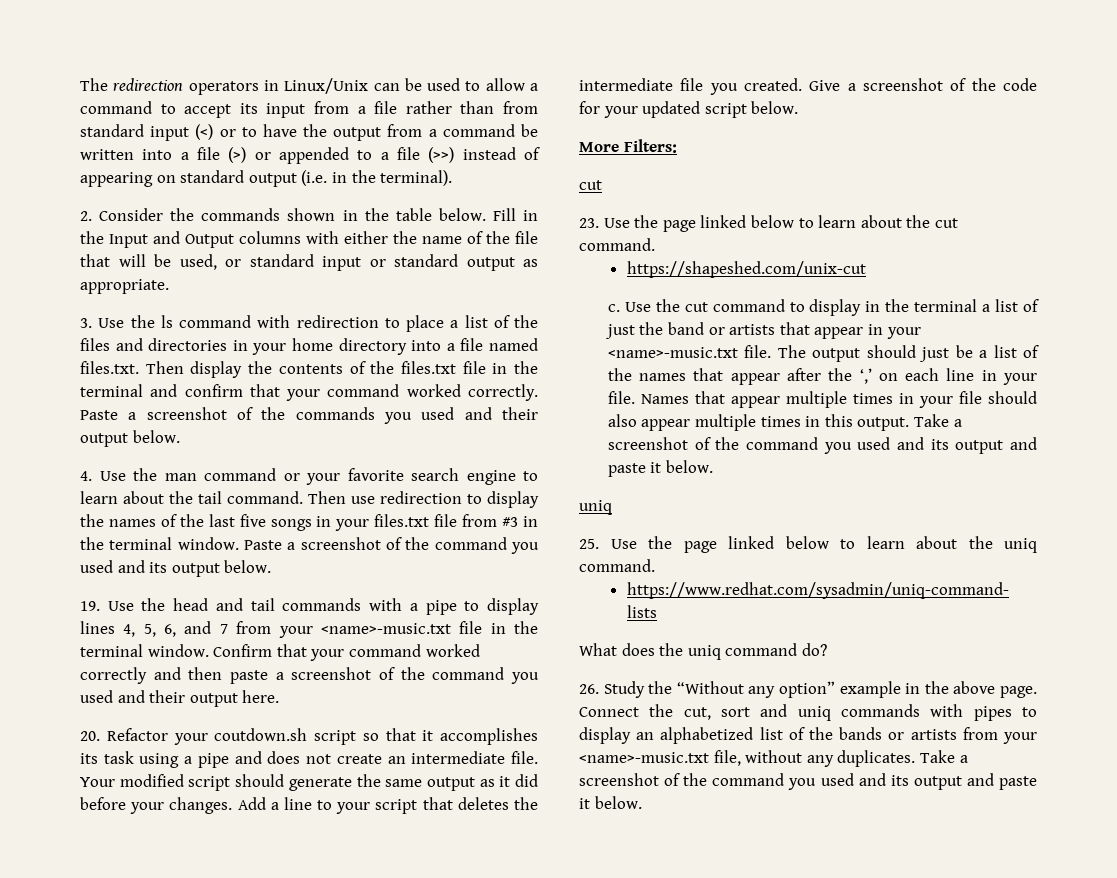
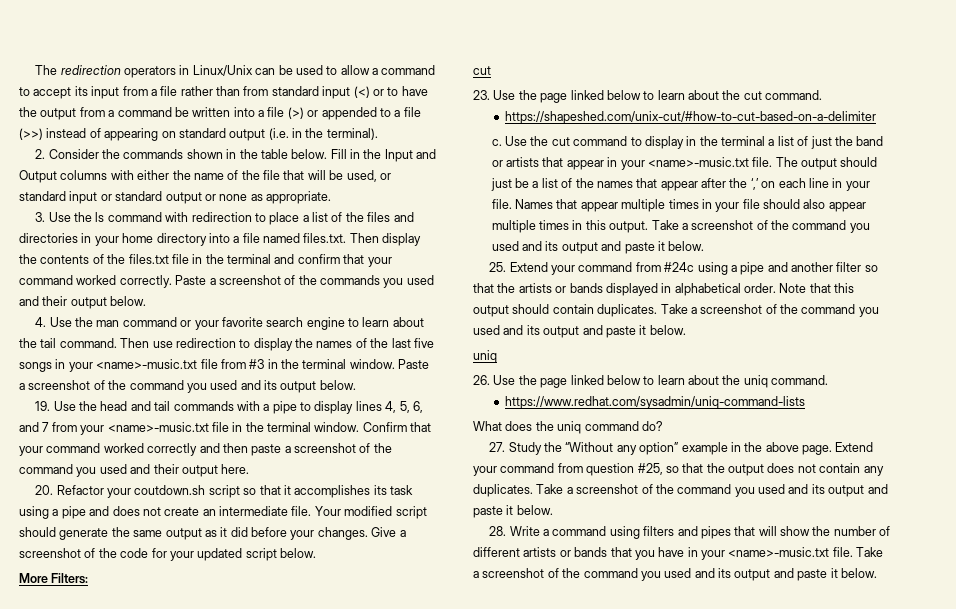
(515, 264) none -> [204,194,248,201] or none
[374,514,430,527] files.txt -> [96,359,198,369] <name>-music.txt
[237,797,538,814] [579,78,802,95] Add a line to your script that deletes the intermediate file you created. -> (368, 533) none
[626,261,866,278] https://shapeshed.com/unix-cut -> [505,111,877,124] https://shapeshed.com/unix-cut/#how-to-cut-based-on-a-delimiter
(714, 466) none -> [489,262,878,275] [473,283,855,296] [473,304,879,317] [473,325,686,338] // 25. Extend your command from #24c using a pipe and another filter so that the artists or bands displayed in alphabetical order. Note that this output should contain duplicates. Take a screenshot of the command you used and its output and paste it below.
[579,539,599,549] 25. -> [473,375,490,385] 26.
[579,684,599,694] 26. -> [489,442,506,452] 27.
[579,704,1037,721] [579,727,1037,744] [579,750,803,766] Connect the cut, sort and uniq commands with pipes to display an alphabetized list of the bands or artists from your <name>-music.txt file, without -> [835,442,874,452] [473,463,861,476] Extend your command from question #25, so that the output does not contain
(642, 802) none -> [489,526,891,539] [473,547,884,560] [473,568,877,581] // 28. Write a command using filters and pipes that will show the number of different artists or bands that you have in your <name>-music.txt file. Take a screenshot of the command you used and its output and paste it below.

